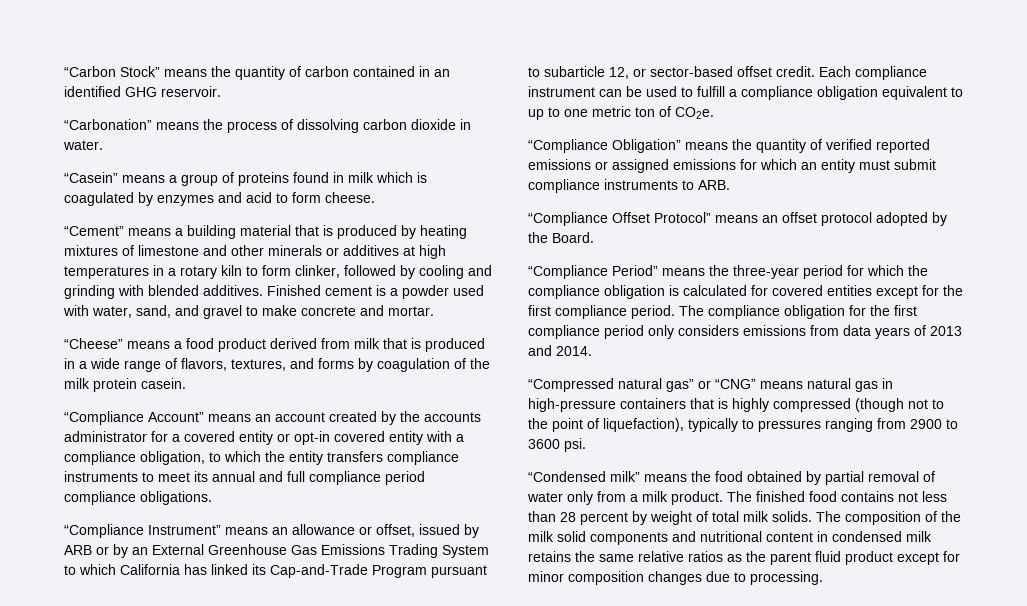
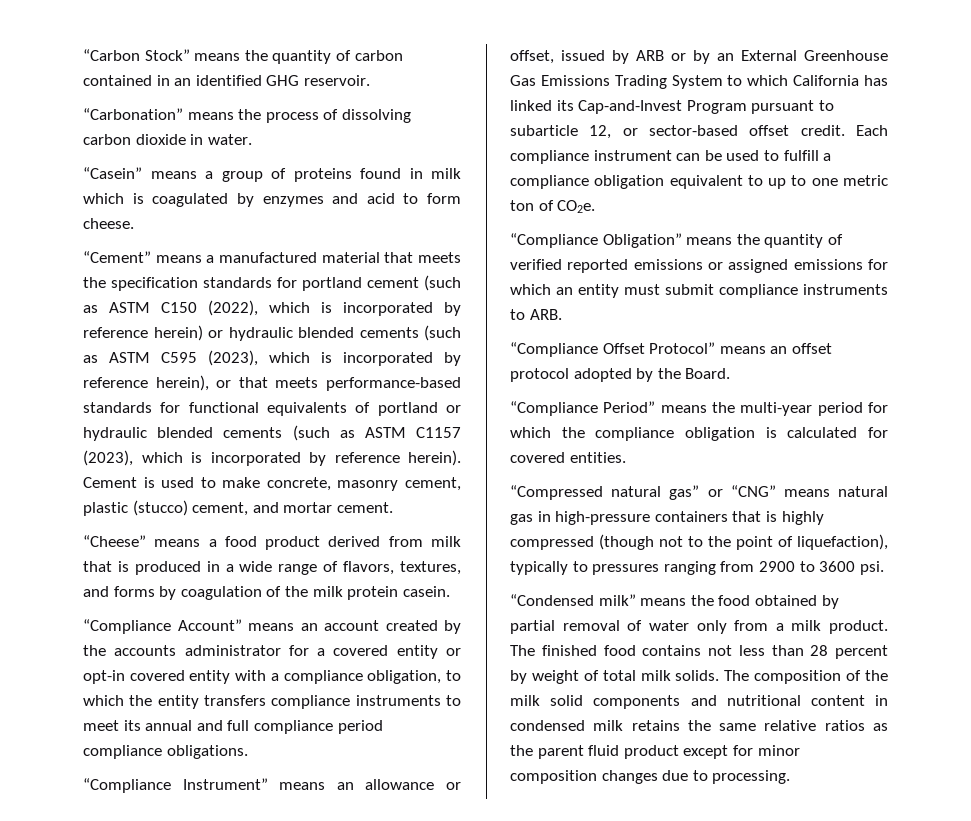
[187,225,236,239] building -> [218,252,317,263] manufactured
[323,225,467,239] [64,245,446,259] [64,265,492,279] [64,285,484,299] [63,305,434,319] is produced by heating mixtures of limestone and other minerals or additives at high temperatures in a rotary kiln to form clinker, followed by cooling and grinding with blended additives. Finished cement is a powder used with water, sand, and gravel to make concrete and mortar. -> [418,252,461,263] [83,275,461,291] [83,300,461,316] [83,325,461,341] [83,350,461,366] [83,375,461,391] [83,402,461,416] [83,425,461,441] [83,450,461,466] [83,477,461,491] [83,500,393,516] meets the specification standards for portland cement (such as ASTM C150 (2022), which is incorporated by reference herein) or hydraulic blended cements (such as ASTM C595 (2023), which is incorporated by reference herein), or that meets performance-based standards for functional equivalents of portland or hydraulic blended cements (such as ASTM C1157 (2023), which is incorporated by reference herein). Cement is used to make concrete, masonry cement, plastic (stucco) cement, and mortar cement.
[270,564,368,578] Cap-and-Trade -> [578,100,683,114] Cap-and-Invest
[733,265,799,279] three-year -> [740,402,813,416] multi-year
[827,285,963,299] [528,305,917,319] [528,325,962,339] [528,345,592,356] entities except for the first compliance period. The compliance obligation for the first compliance period only considers emissions from data years of 2013 and 2014. -> [569,452,626,463] entities.

